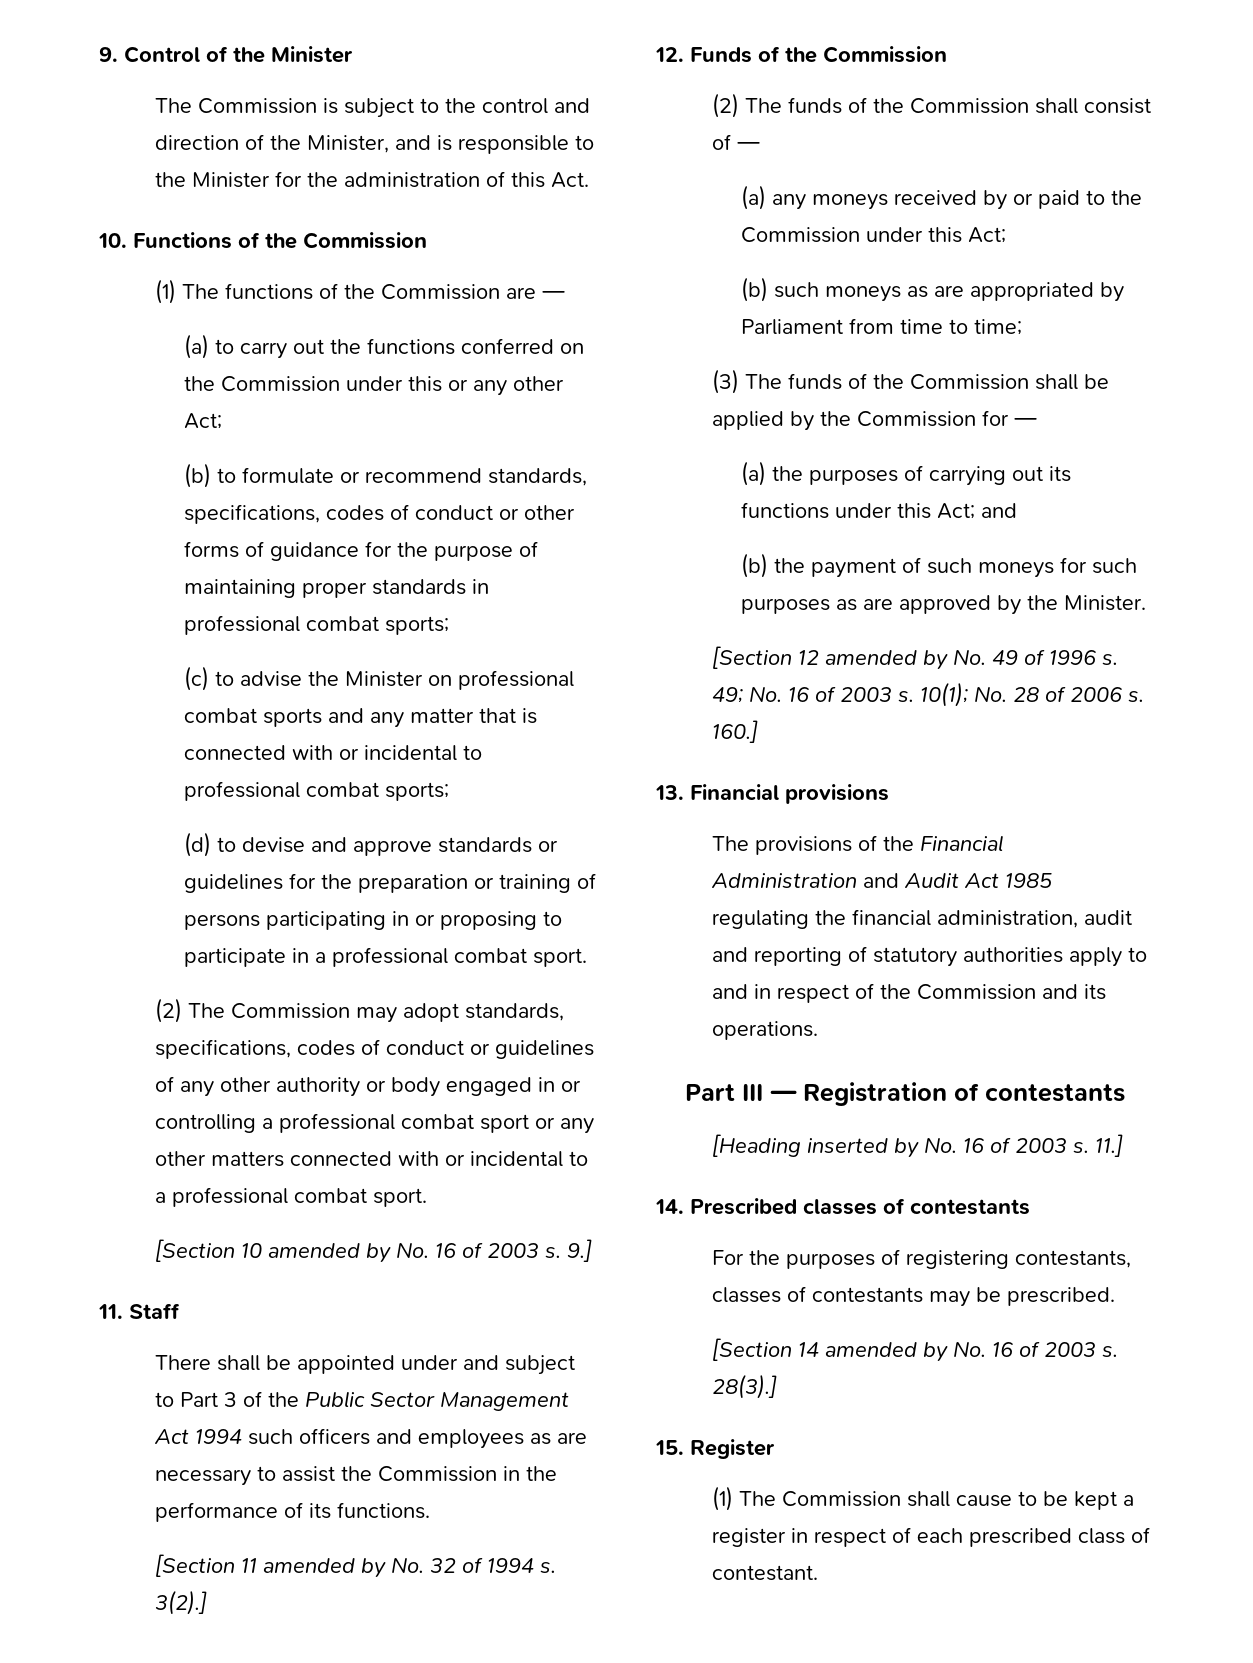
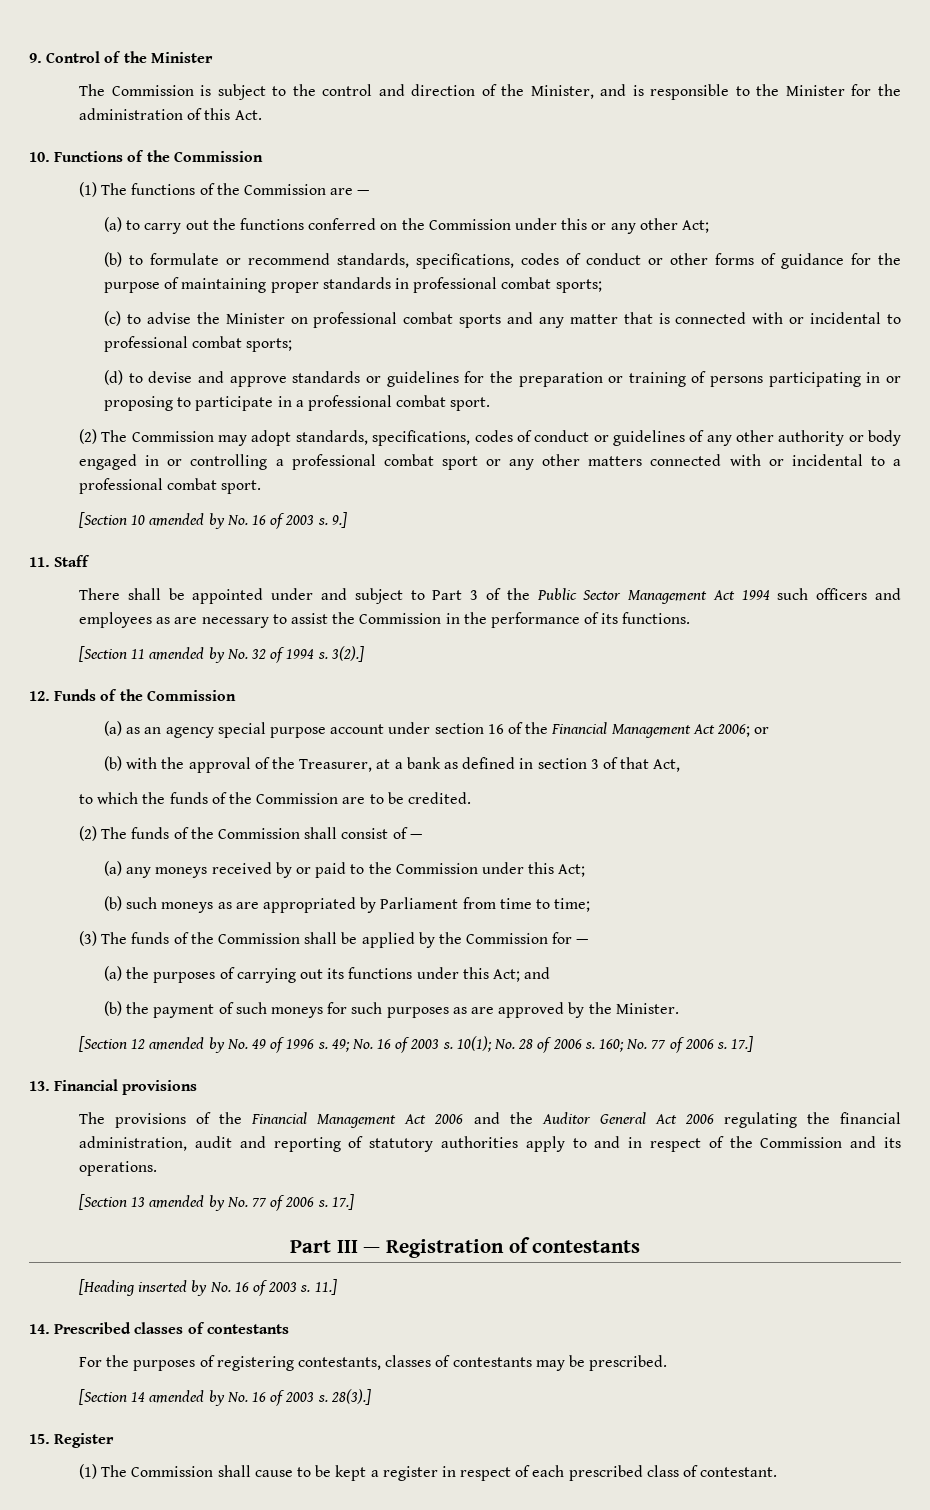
(947, 54) none -> [104,721,770,738] [104,756,681,773] [79,792,471,804] // (a) as an agency special purpose account under section 16 of the Financial Management Act 2006; or // (b) with the approval of the Treasurer, at a bank as defined in section 3 of that Act, // to which the funds of the Commission are to be credited.
[712,720,759,743] 160.] -> [598,1036,754,1053] 160; No. 77 of 2006 s. 17.]
[711,873,1053,888] Administration and Audit Act 1985 -> [317,1112,714,1128] Management Act 2006 and the Auditor General Act 2006
(819, 1030) none -> [79,1194,354,1211] // [Section 13 amended by No. 77 of 2006 s. 17.]

